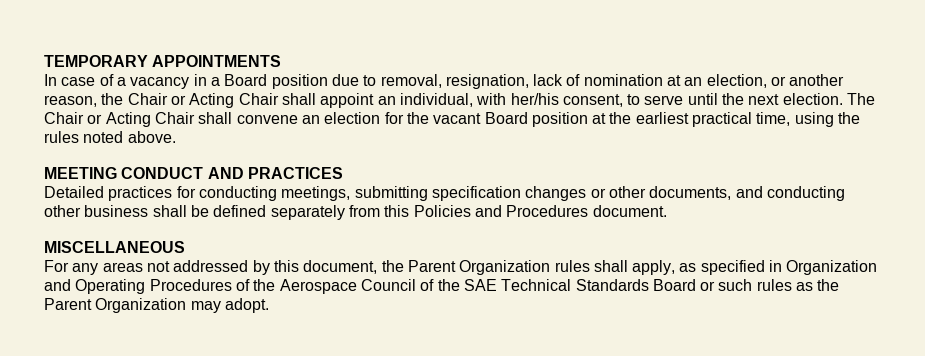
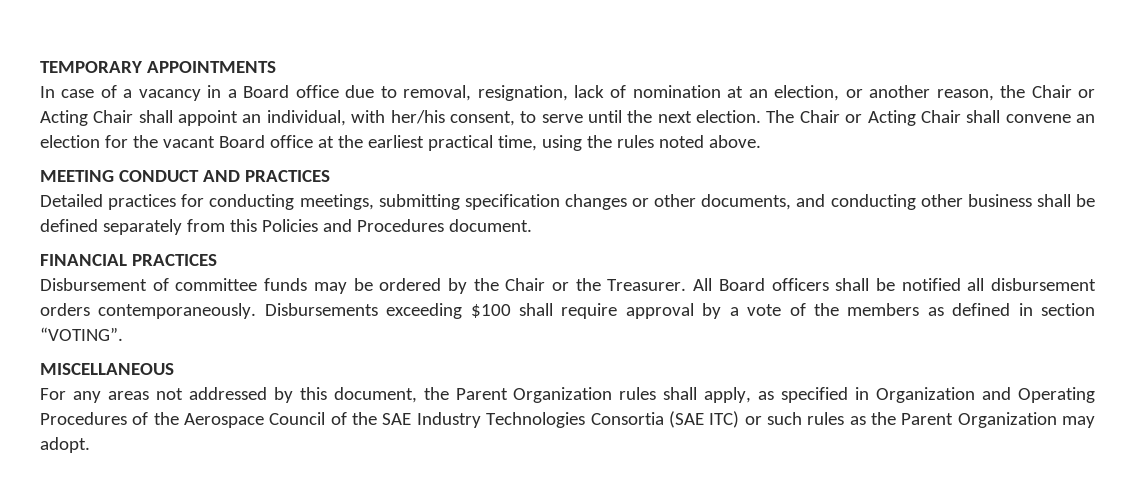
[271,74,328,89] position -> [295,85,339,98] office
[531,112,588,127] position -> [269,135,313,148] office
(667, 211) none -> [40,254,217,266] [40,278,1097,294] [40,303,1095,319] [40,327,123,341] // FINANCIAL PRACTICES // Disbursement of committee funds may be ordered by the Chair or the Treasurer. All Board officers shall be notified all disbursement orders contemporaneously. Disbursements exceeding $100 shall require approval by a vote of the members as defined in section “VOTING”.
[501,279,696,291] Technical Standards Board -> [416,411,740,428] Industry Technologies Consortia (SAE ITC)

